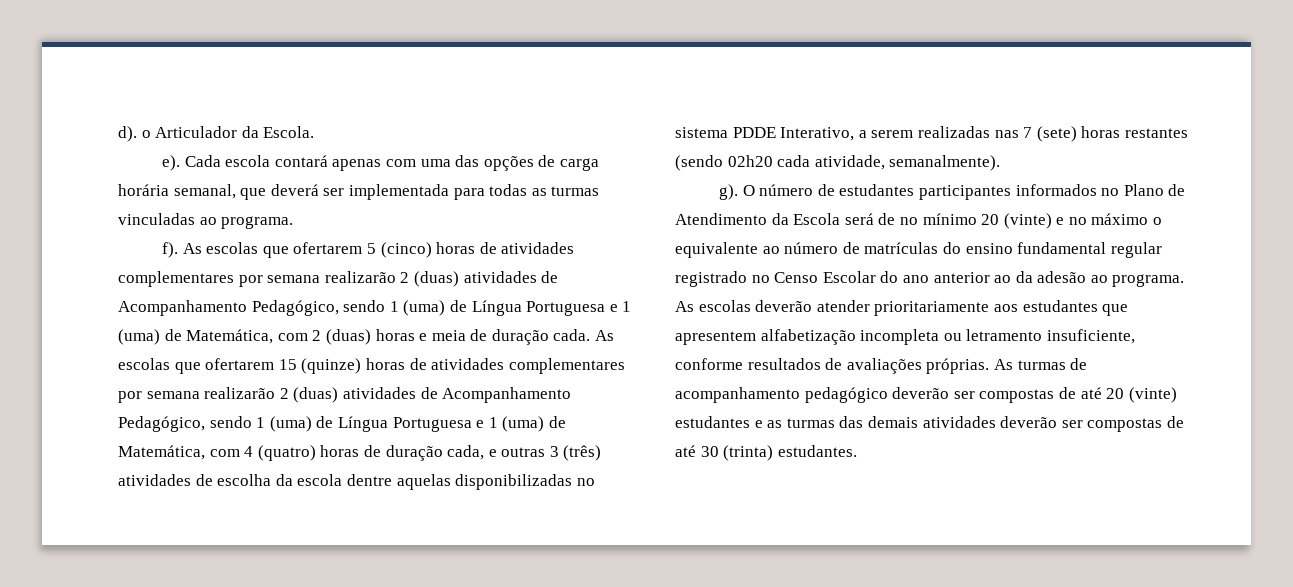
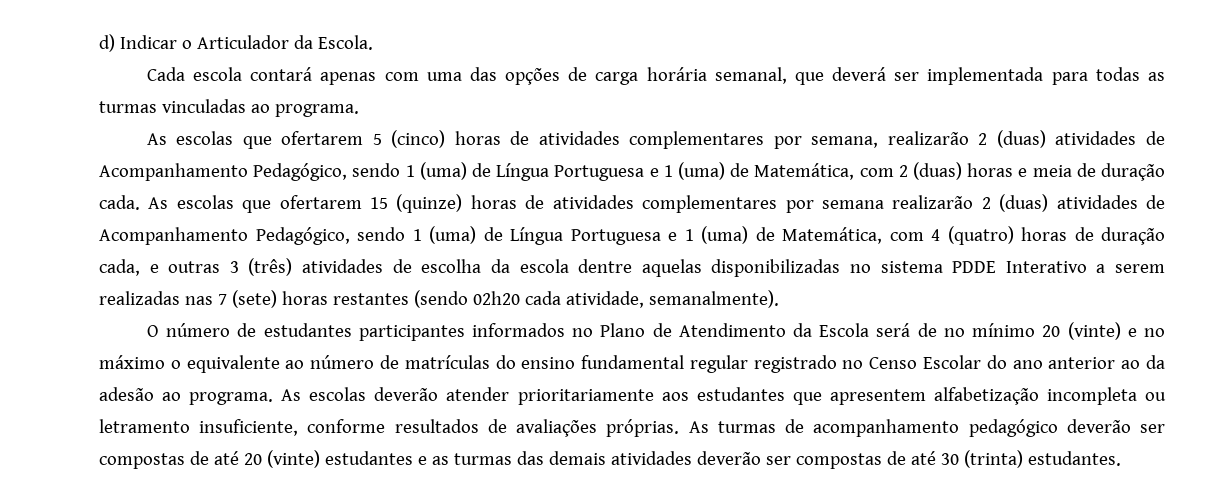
[118,126,137,142] d). -> [99,34,177,52] d) Indicar
[162,155,181,171] e). -> (373, 42) none
[162,242,179,258] f). -> (359, 110) none
[267,275,321,283] semana -> [811,136,879,148] semana,
[780,127,855,141] Interativo, -> [1005,261,1087,273] Interativo
[719,184,739,200] g). -> (779, 299) none

